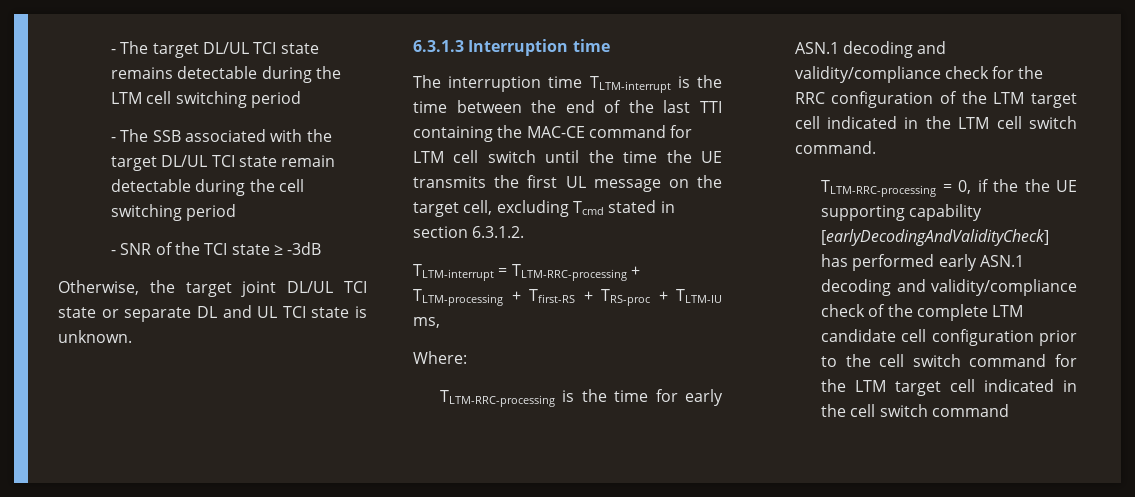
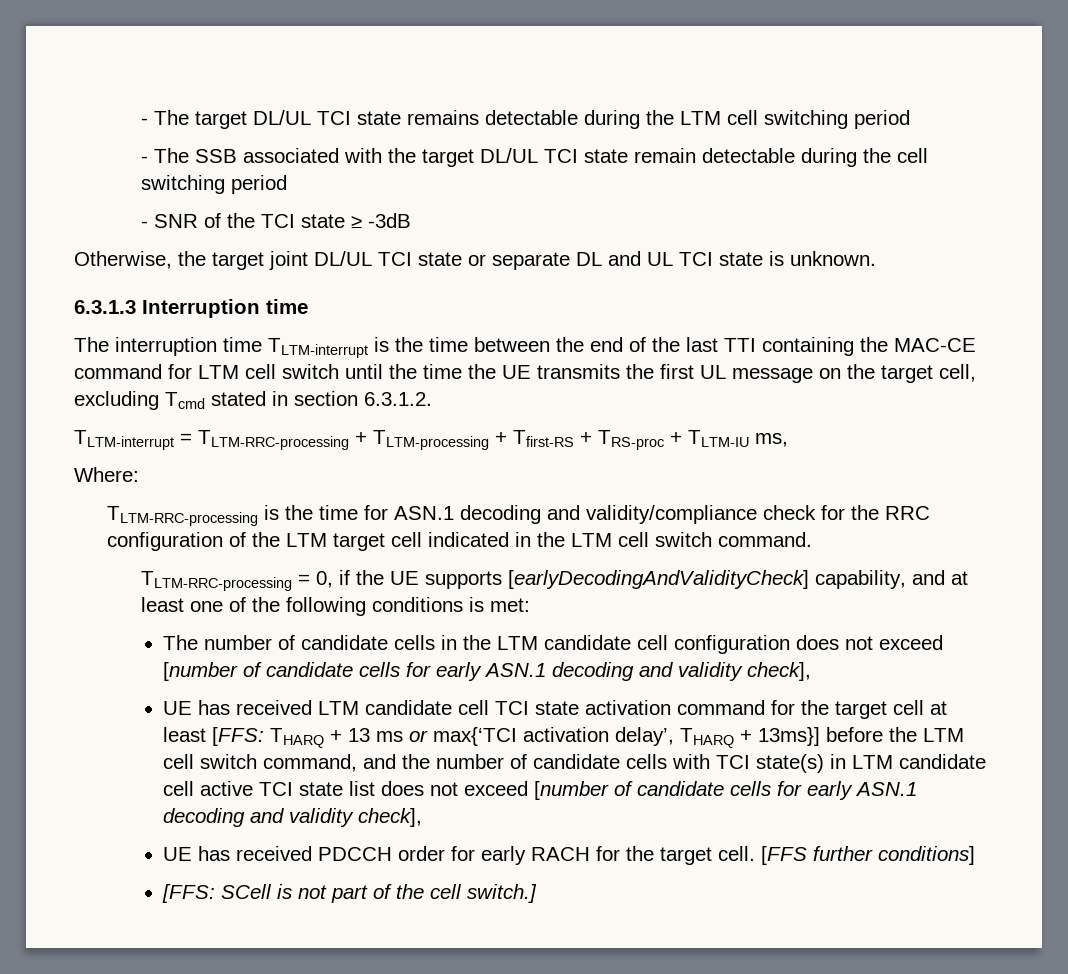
[685,389,723,406] early -> (389, 512) none
[1024,179,1077,192] [820,204,983,221] [820,229,1049,246] [820,254,1024,271] [820,279,1077,296] [820,304,1024,321] [820,329,1077,346] [820,354,961,367] the UE supporting capability [earlyDecodingAndValidityCheck] has performed early ASN.1 decoding and validity/compliance check of the complete LTM candidate cell configuration prior to the cell switch -> [389,570,968,589] [140,597,530,616] [163,635,944,654] [163,662,812,681] [163,700,672,715] UE supports [earlyDecodingAndValidityCheck] capability, and at least one of the following conditions is met: // The number of candidate cells in the LTM candidate cell configuration does not exceed [number of candidate cells for early ASN.1 decoding and validity check], // UE has received LTM candidate cell TCI state activation
[854,379,1077,396] [820,404,1009,417] LTM target cell indicated in the cell switch command -> [835,700,948,719] [163,727,965,748] [163,754,987,773] [163,781,918,800] [163,808,423,827] [163,846,976,865] [162,884,538,903] target cell at least [FFS: THARQ + 13 ms or max{‘TCI activation delay’, THARQ + 13ms}] before the LTM cell switch command, and the number of candidate cells with TCI state(s) in LTM candidate cell active TCI state list does not exceed [number of candidate cells for early ASN.1 decoding and validity check], // UE has received PDCCH order for early RACH for the target cell. [FFS further conditions] // [FFS: SCell is not part of the cell switch.]

